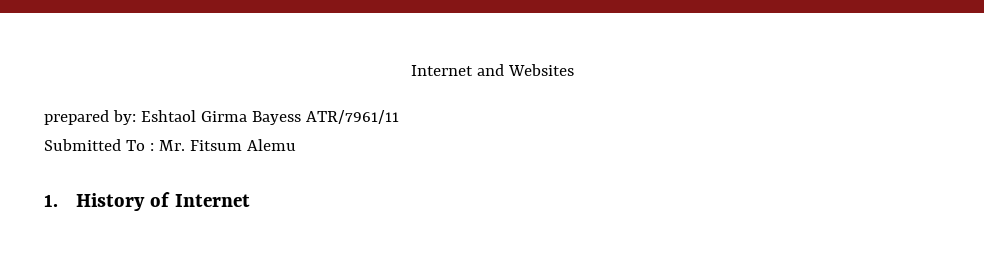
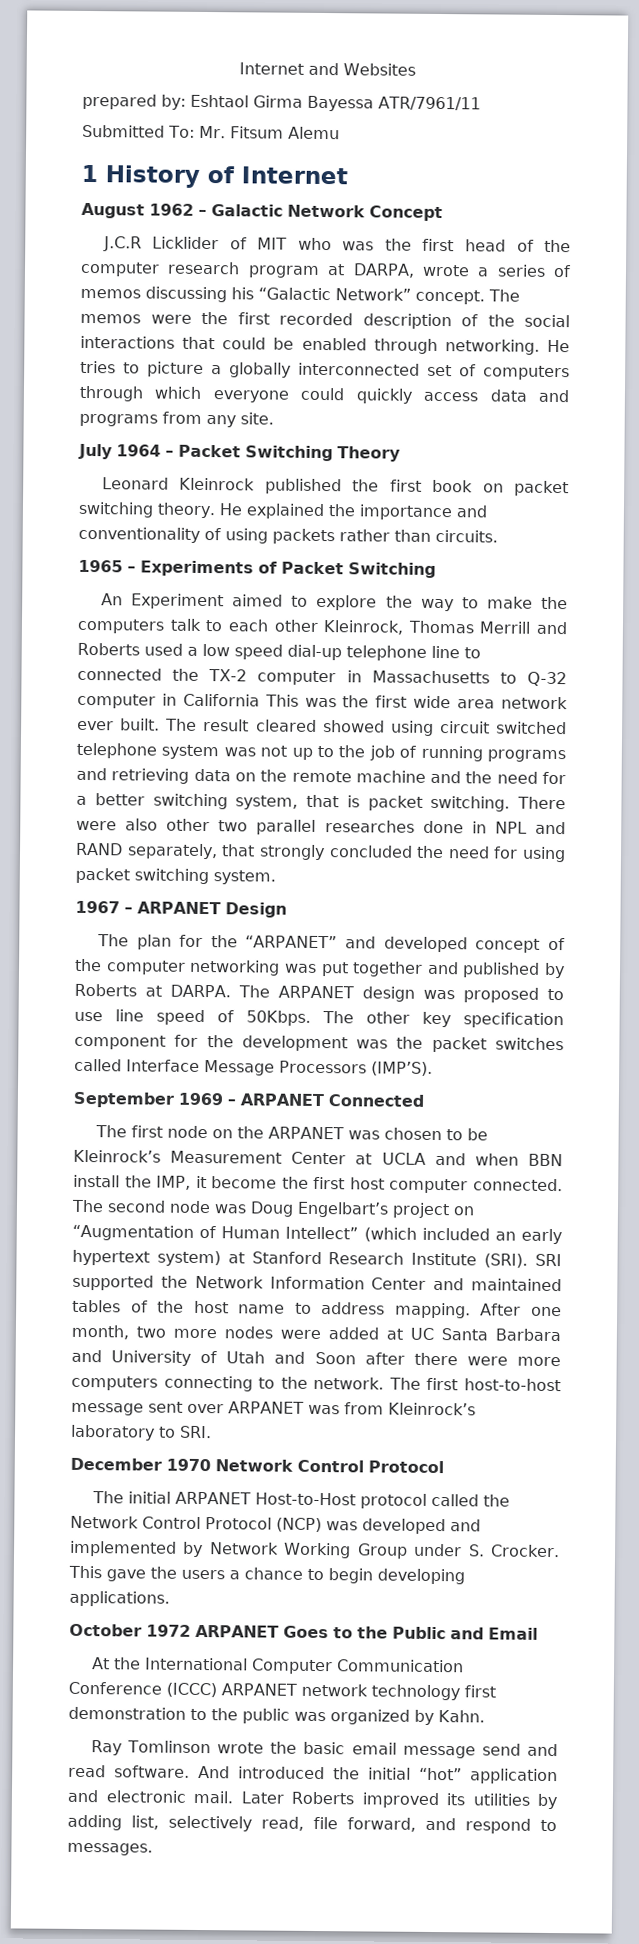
[251,111,301,125] Bayess -> [306,95,374,112] Bayessa
[125,140,154,151] To : -> [168,125,195,138] To:
[44,194,58,207] 1. -> [81,164,98,183] 1
(250, 200) none -> [81,202,443,222] [102,236,571,253] [80,261,571,278] [80,286,520,305] [80,311,570,330] [80,335,570,355] [80,360,570,381] [79,385,569,404] [79,411,274,428] [78,443,401,462] [101,477,569,497] [78,501,487,521] [78,526,498,545] [78,559,436,578] [100,593,568,612] [77,618,568,635] [77,642,481,661] [77,667,567,687] [77,693,569,710] [77,718,567,736] [76,742,566,763] [76,767,566,785] [76,793,566,812] [76,818,566,835] [75,842,566,863] [75,867,276,885] [75,900,287,918] [96,934,565,953] [75,958,565,979] [74,983,564,1003] [74,1009,564,1029] [74,1034,564,1053] [74,1058,433,1076] [73,1091,424,1108] [94,1125,488,1141] [73,1149,564,1167] [73,1174,563,1194] [71,1199,475,1219] [72,1224,562,1245] [72,1249,562,1268] [72,1274,562,1292] [72,1299,562,1319] [71,1324,561,1342] [71,1349,561,1367] [71,1375,561,1392] [71,1401,476,1416] [70,1424,212,1441] [70,1457,444,1474] [91,1491,510,1509] [70,1515,481,1535] [69,1540,561,1559] [68,1565,465,1585] [69,1590,170,1607] [69,1623,538,1640] [91,1657,464,1675] [68,1681,496,1701] [68,1706,485,1726] [90,1740,558,1759] [68,1764,558,1785] [67,1789,557,1810] [67,1814,557,1834] [67,1842,153,1856] // August 1962 – Galactic Network Concept // J.C.R Licklider of MIT who was the first head of the computer research program at DARPA, wrote a series of memos discussing his “Galactic Network” concept. The memos were the first recorded description of the social interactions that could be enabled through networking. He tries to picture a globally interconnected set of computers through which everyone could quickly access data and programs from any site. // July 1964 – Packet Switching Theory // Leonard Kleinrock published the first book on packet switching theory. He explained the importance and conventionality of using packets rather than circuits. // 1965 – Experiments of Packet Switching // An Experiment aimed to explore the way to make the computers talk to each other Kleinrock, Thomas Merrill and Roberts used a low speed dial-up telephone line to connected the TX-2 computer in Massachusetts to Q-32 computer in California This was the first wide area network ever built. The result cleared showed using circuit switched telephone system was not up to the job of running programs and retrieving data on the remote machine and the need for a better switching system, that is packet switching. There were also other two parallel researches done in NPL and RAND separately, that strongly concluded the need for using packet switching system. // 1967 – ARPANET Design // The plan for the “ARPANET” and developed concept of the computer networking was put together and published by Roberts at DARPA. The ARPANET design was proposed to use line speed of 50Kbps. The other key specification component for the development was the packet switches called Interface Message Processors (IMP’S). // September 1969 – ARPANET Connected // The first node on the ARPANET was chosen to be Kleinrock’s Measurement Center at UCLA and when BBN install the IMP, it become the first host computer connected. The second node was Doug Engelbart’s project on “Augmentation of Human Intellect” (which included an early hypertext system) at Stanford Research Institute (SRI). SRI supported the Network Information Center and maintained tables of the host name to address mapping. After one month, two more nodes were added at UC Santa Barbara and University of Utah and Soon after there were more computers connecting to the network. The first host-to-host message sent over ARPANET was from Kleinrock’s laboratory to SRI. // December 1970 Network Control Protocol // The initial ARPANET Host-to-Host protocol called the Network Control Protocol (NCP) was developed and implemented by Network Working Group under S. Crocker. This gave the users a chance to begin developing applications. // October 1972 ARPANET Goes to the Public and Email // At the International Computer Communication Conference (ICCC) ARPANET network technology first demonstration to the public was organized by Kahn. // Ray Tomlinson wrote the basic email message send and read software. And introduced the initial “hot” application and electronic mail. Later Roberts improved its utilities by adding list, selectively read, file forward, and respond to messages.

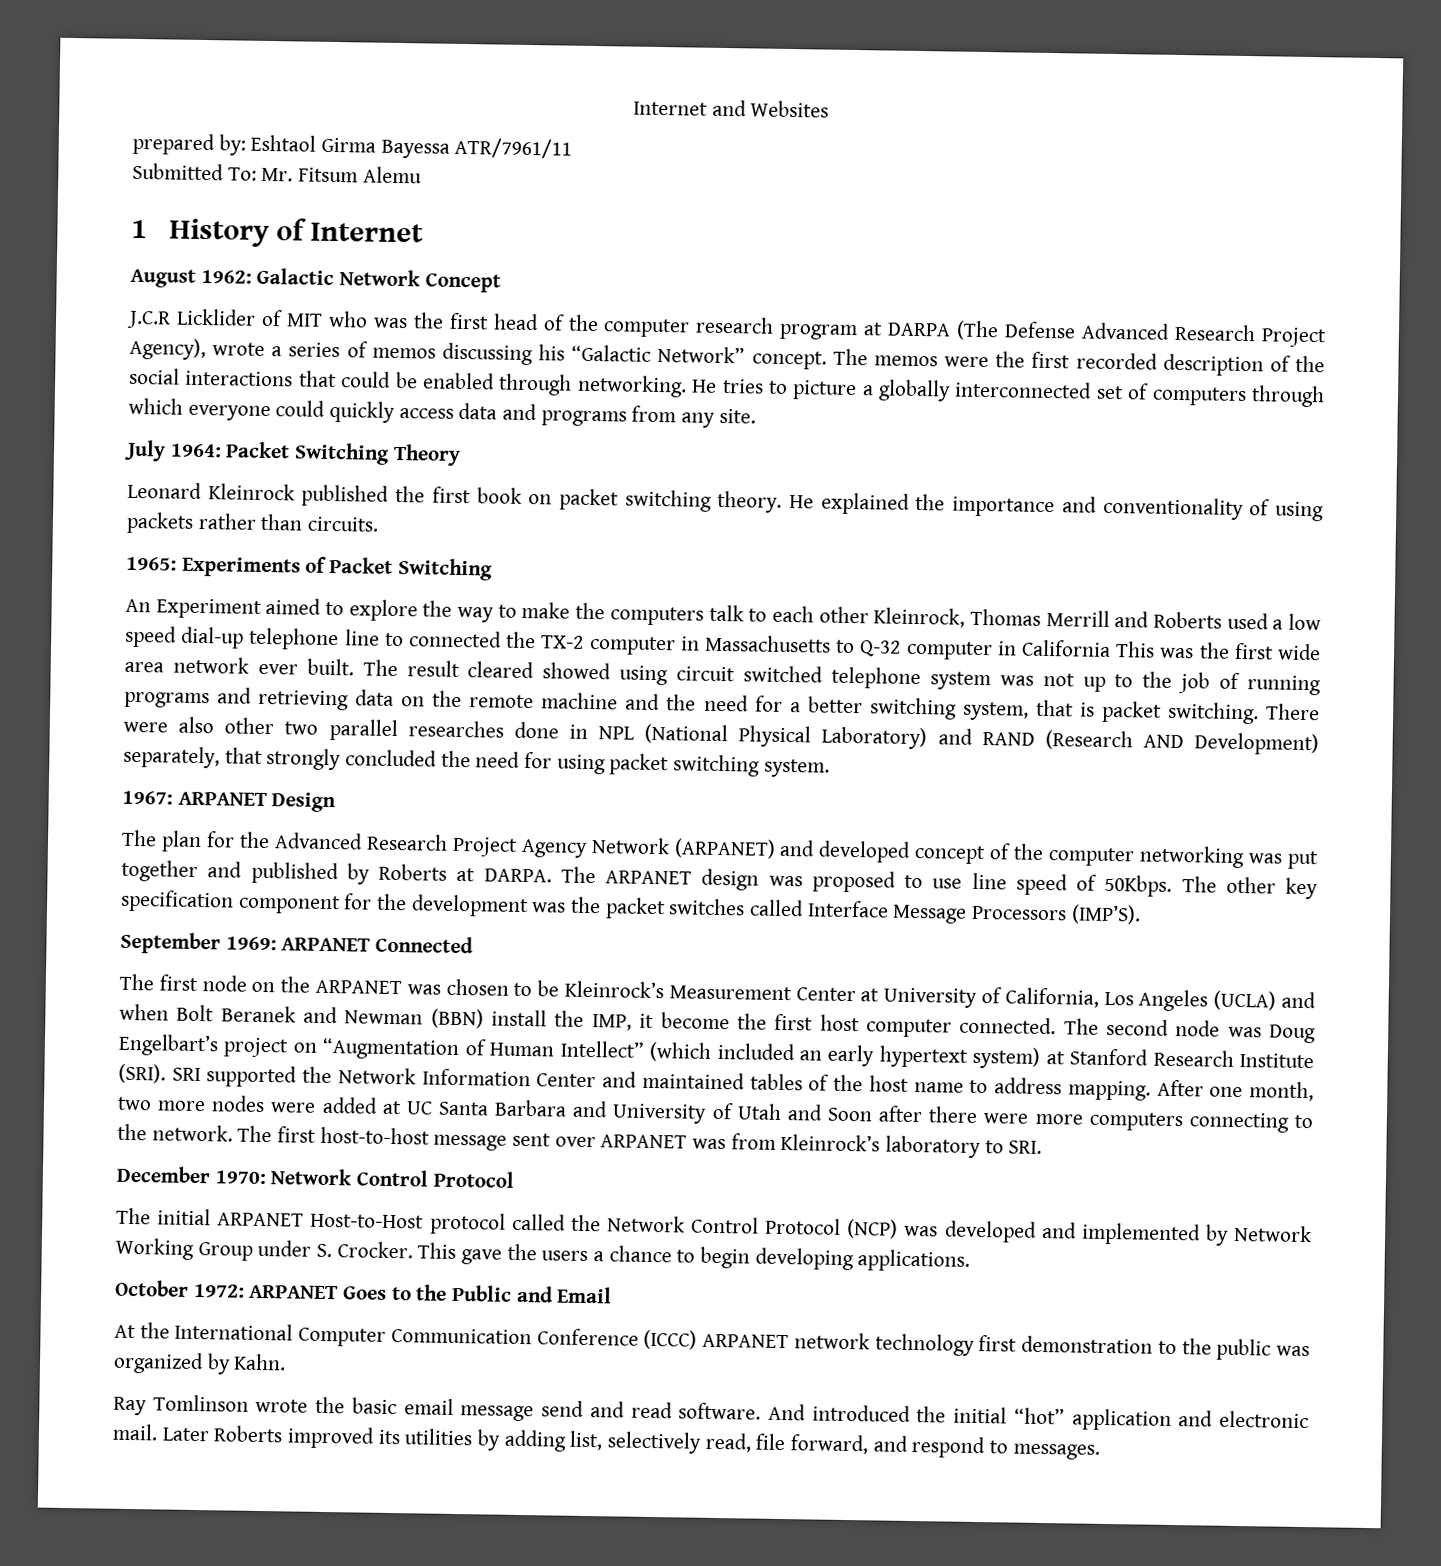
[149,203,207,217] 1962 – -> [200,269,252,284] 1962:
[352,263,415,278] DARPA, -> [887,320,1328,348] [129,337,206,361] DARPA (The Defense Advanced Research Project Agency),
[116,444,174,457] 1964 – -> [169,443,222,458] 1964:
[78,559,136,573] 1965 – -> [126,556,177,571] 1965:
[534,821,566,835] [75,842,123,856] and RAND -> [644,723,1319,756] (National Physical Laboratory) and RAND (Research AND Development)
[75,900,133,914] 1967 – -> [122,790,173,805] 1967:
[245,935,338,949] “ARPANET” -> [273,832,776,859] Advanced Research Project Agency Network (ARPANET)
[178,1092,236,1106] 1969 – -> [225,936,277,951] 1969:
[381,1152,564,1167] UCLA and when BBN -> [883,987,1316,1012] [119,1003,484,1029] University of California, Los Angeles (UCLA) and when Bolt Beranek and Newman (BBN)
[166,1458,211,1472] 1970 -> [214,1170,266,1185] 1970:
[146,1624,191,1637] 1972 -> [193,1283,245,1298] 1972:

